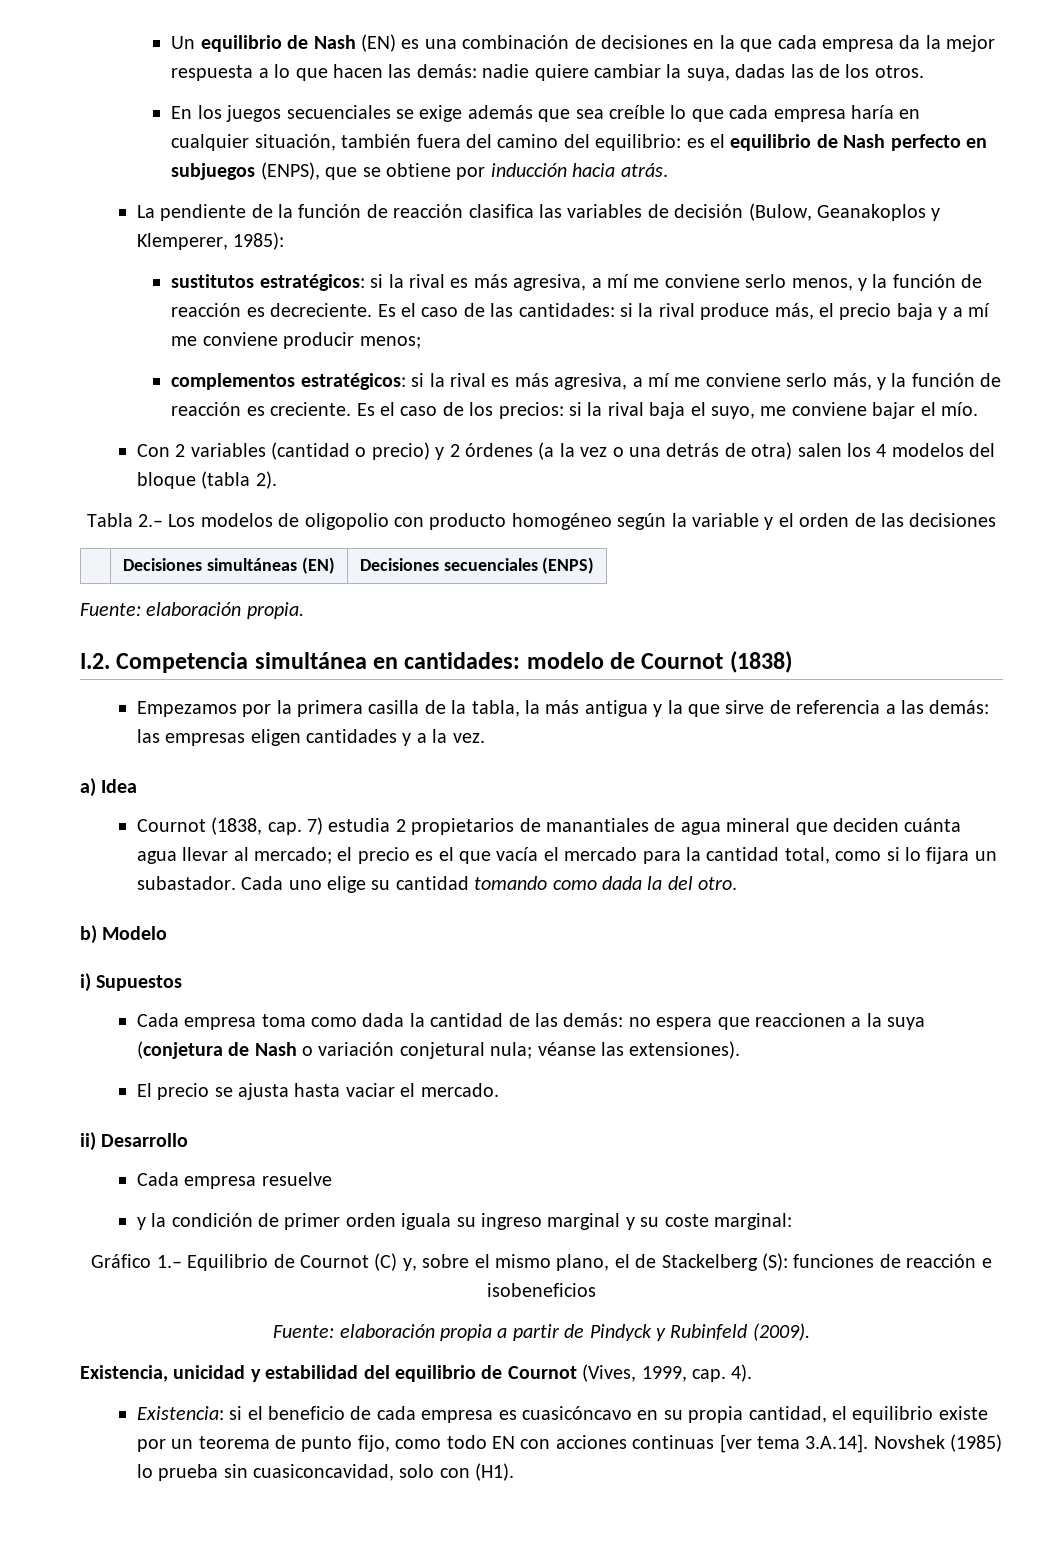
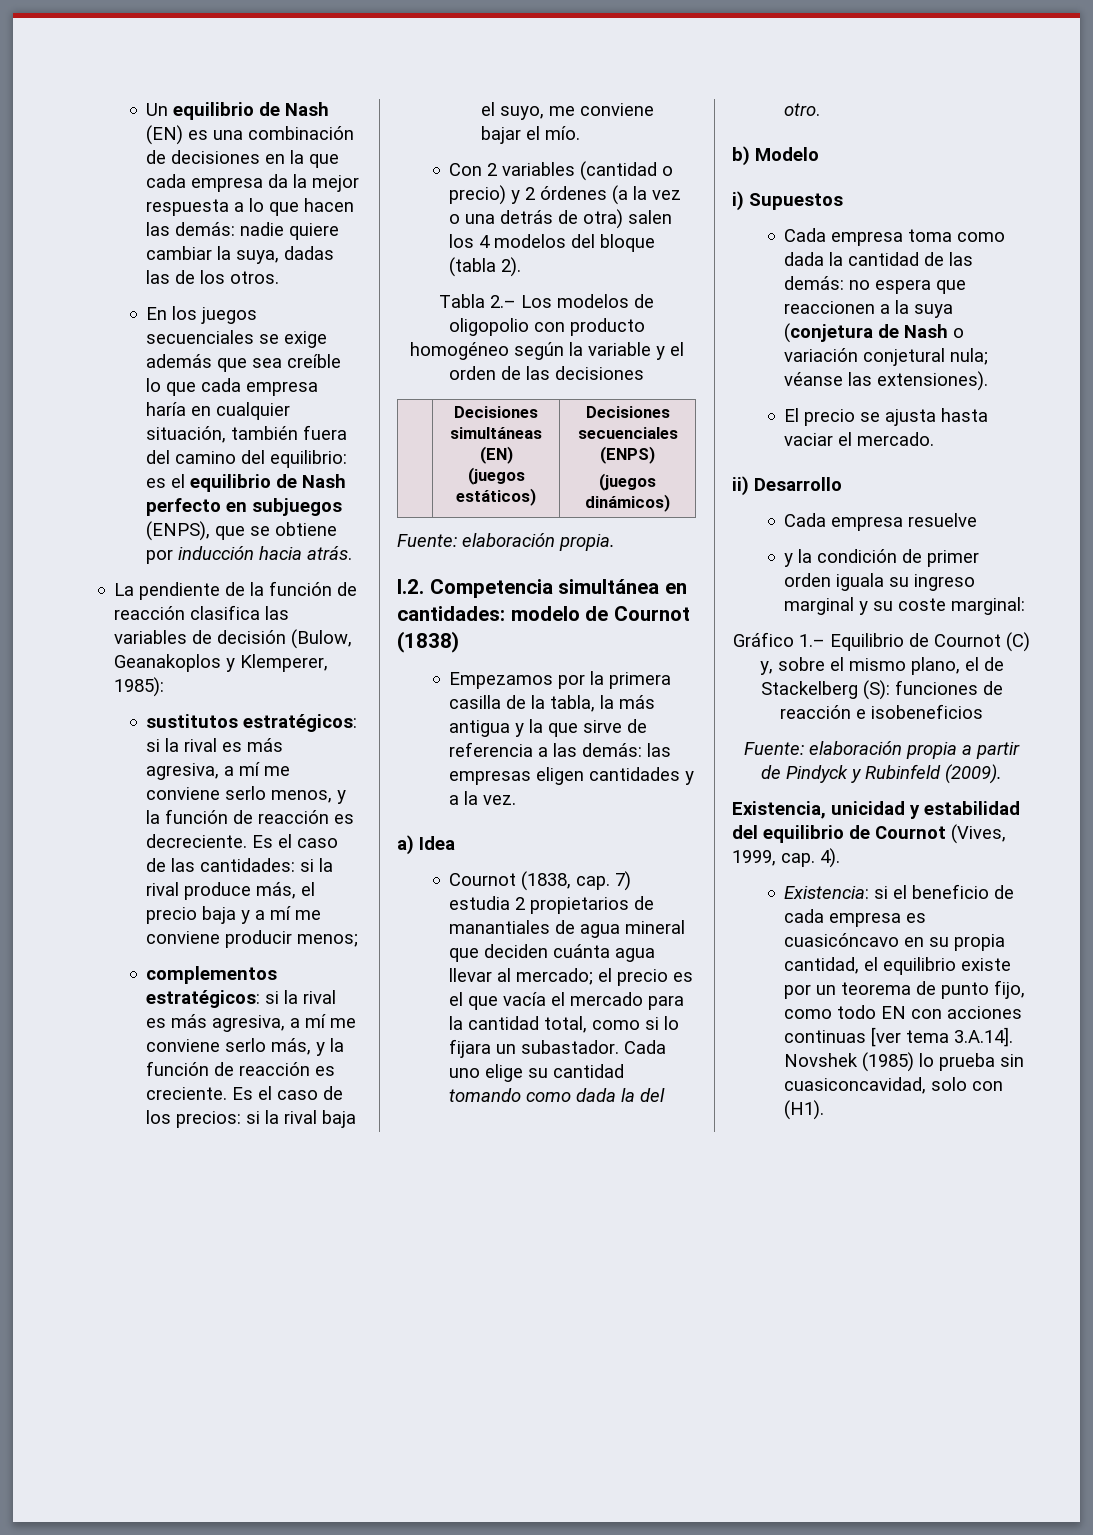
(335, 565) none -> [467,467,525,485] [456,488,536,506] // (juegos estáticos)
(595, 565) none -> [599,473,656,491] [585,494,670,512] // (juegos dinámicos)

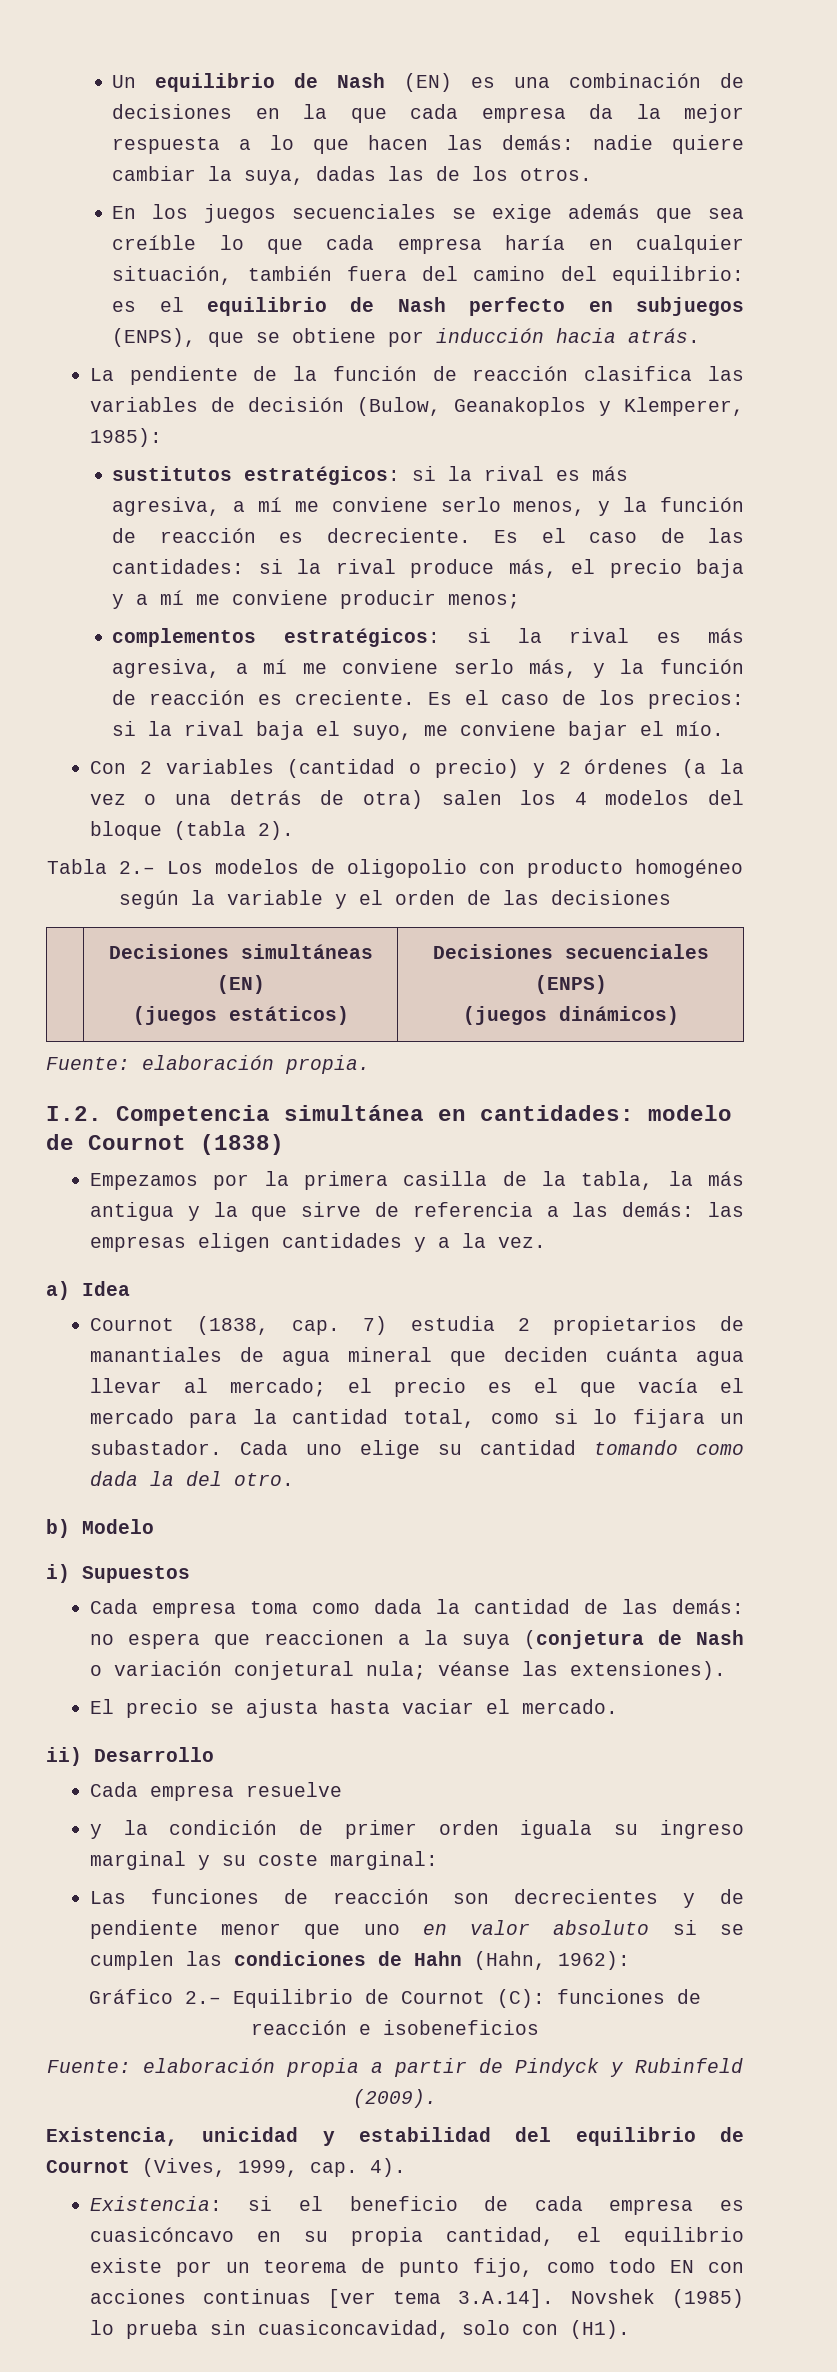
(1026, 606) none -> [89,1889,744,1908] [89,1920,744,1939] [89,1951,630,1970] // Las funciones de reacción son decrecientes y de pendiente menor que uno en valor absoluto si se cumplen las condiciones de Hahn (Hahn, 1962):
[799,634,825,647] 1.– -> [185,1991,221,2004] 2.–
[1006,632,1030,652] [759,657,1004,675] [760,680,890,700] (C) y, sobre el mismo plano, el de Stackelberg (S): -> [497,1989,545,2008] (C):

